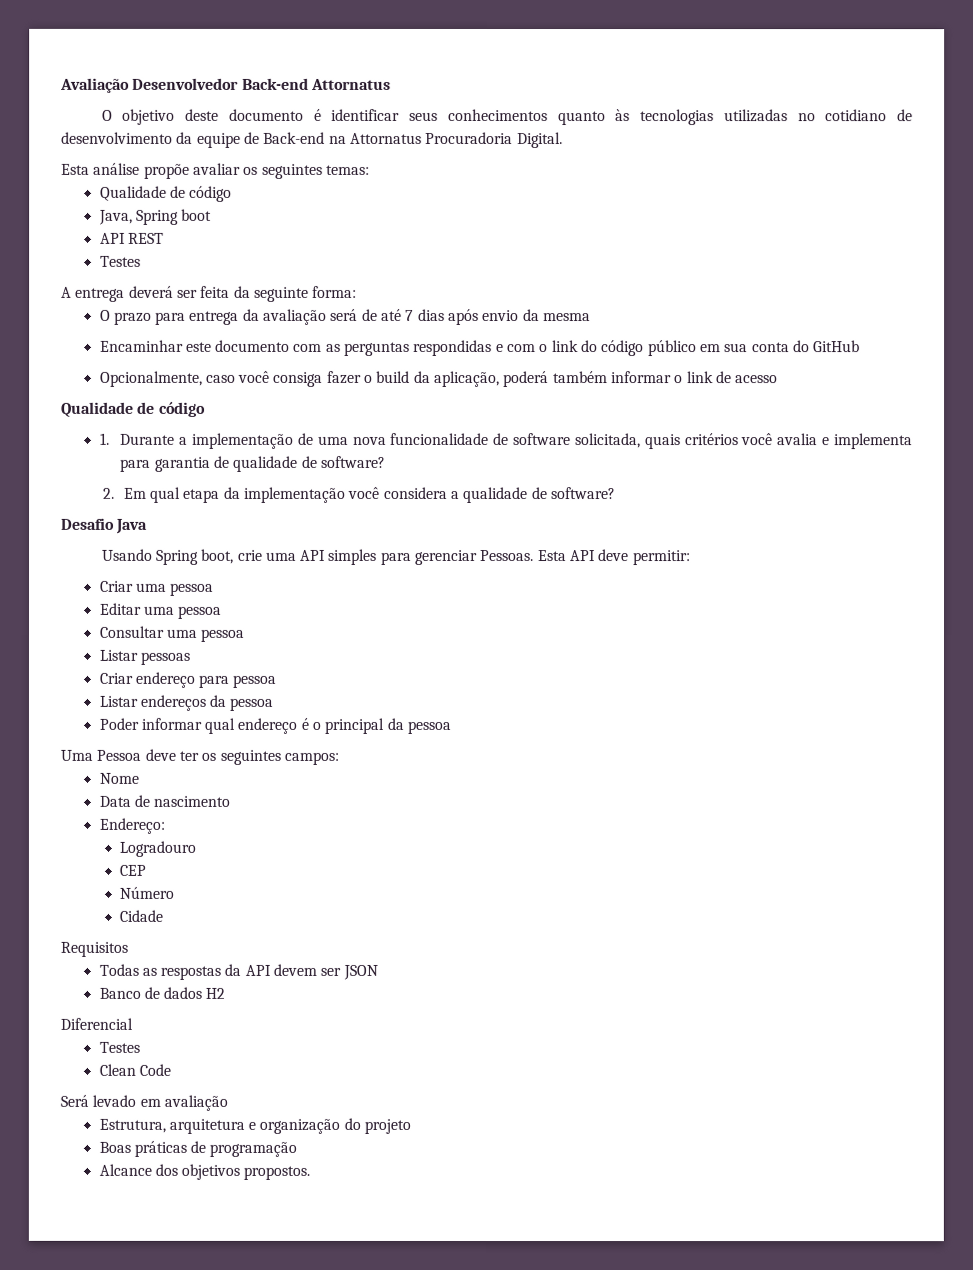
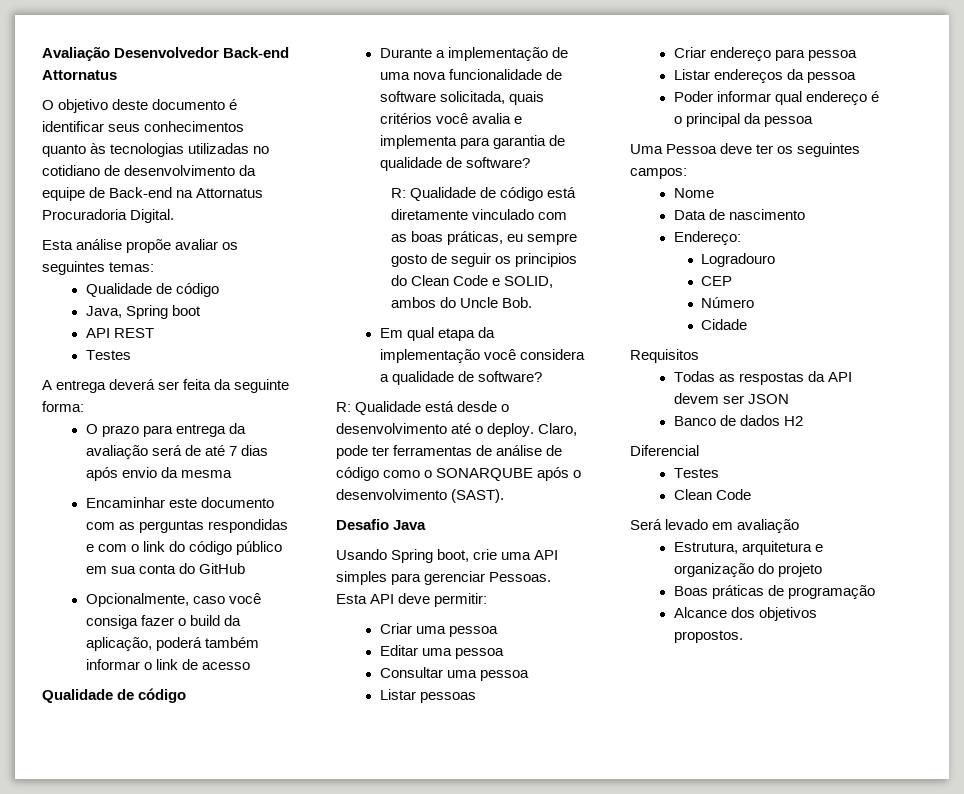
[99,432,110,445] 1. -> (187, 695) none
[102,487,115,499] 2. -> [390,187,576,201] [390,209,567,220] [390,231,577,245] [390,253,577,267] [390,275,553,288] [390,297,532,308] R: Qualidade de código está diretamente vinculado com as boas práticas, eu sempre gosto de seguir os principios do Clean Code e SOLID, ambos do Uncle Bob. //
(616, 493) none -> [336,401,510,415] [336,423,578,437] [336,445,563,459] [336,467,582,481] [336,489,505,503] // R: Qualidade está desde o desenvolvimento até o deploy. Claro, pode ter ferramentas de análise de código como o SONARQUBE após o desenvolvimento (SAST).

